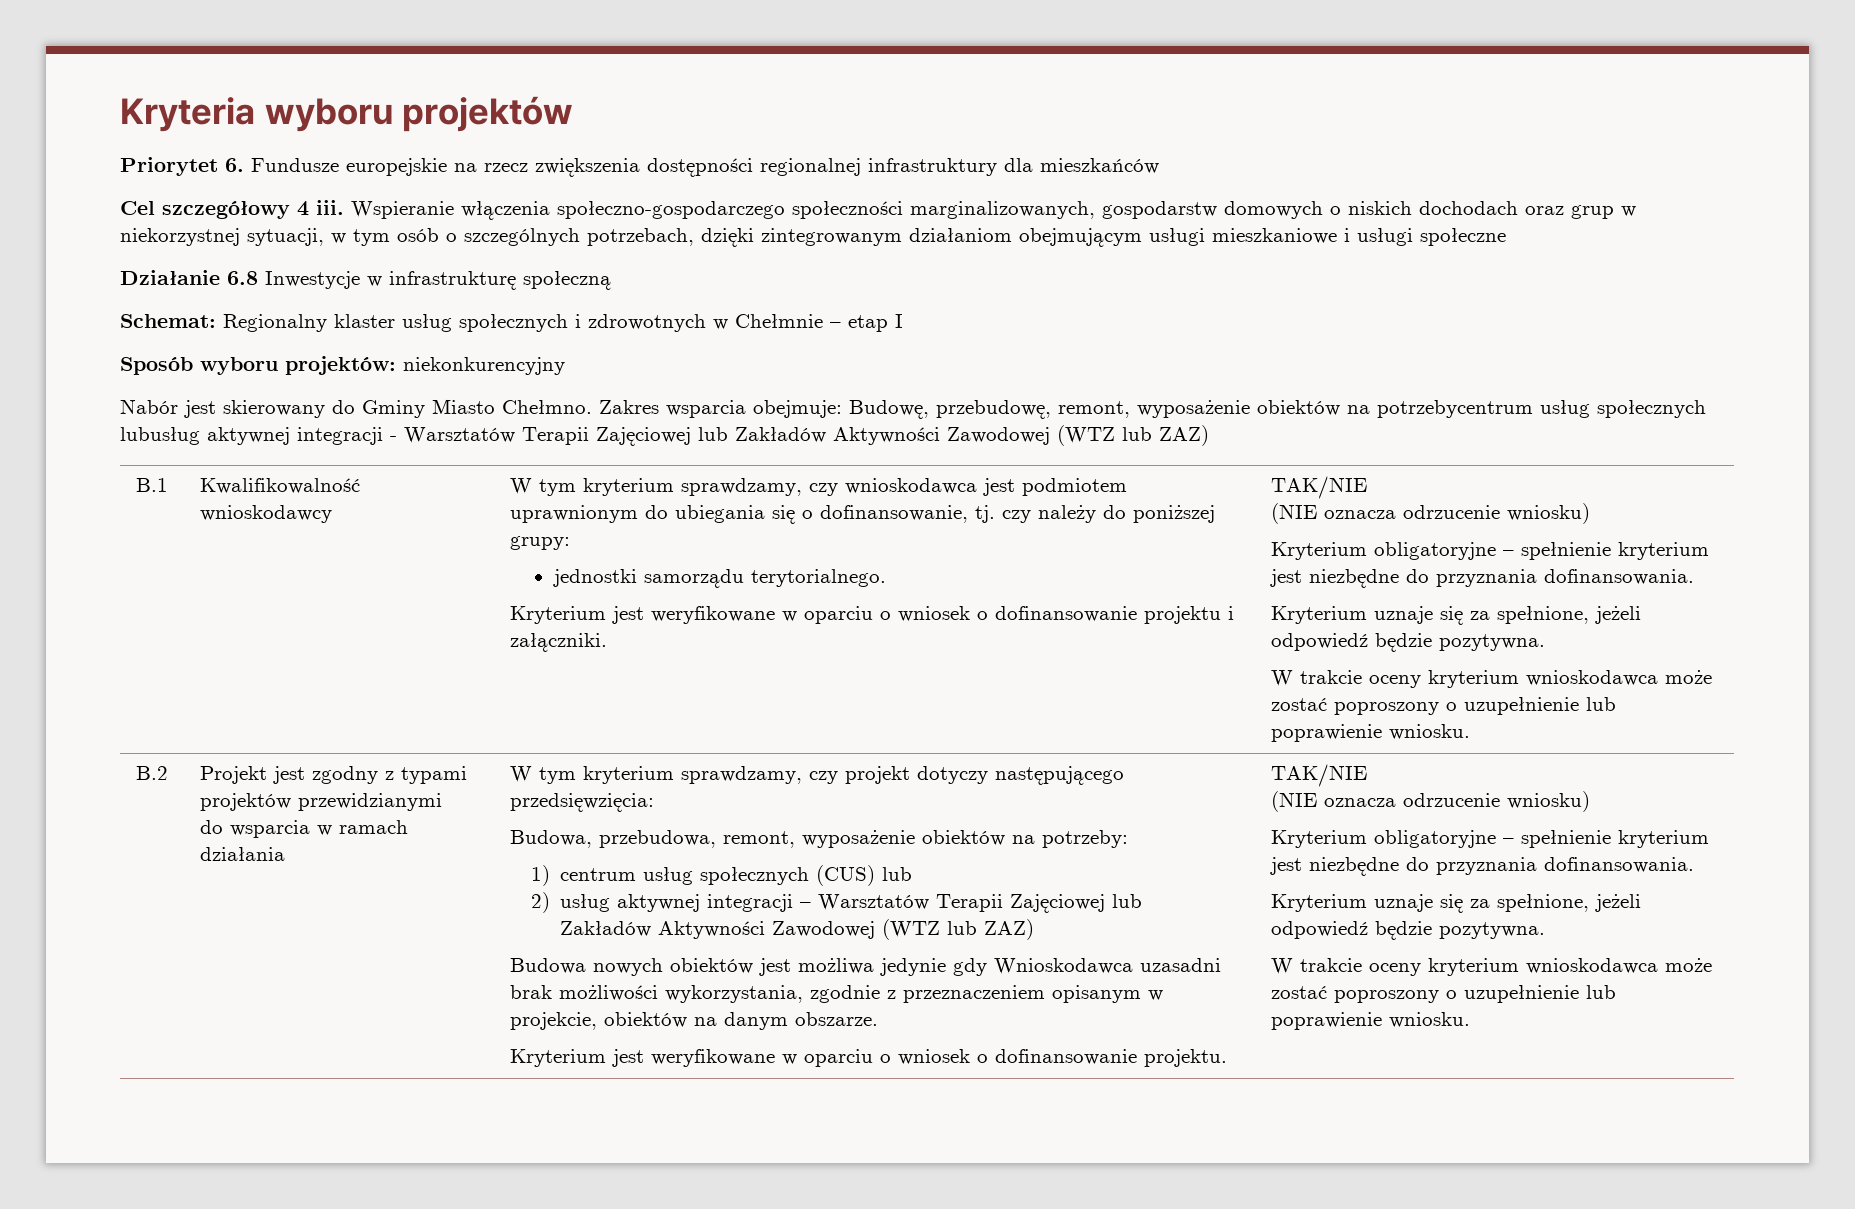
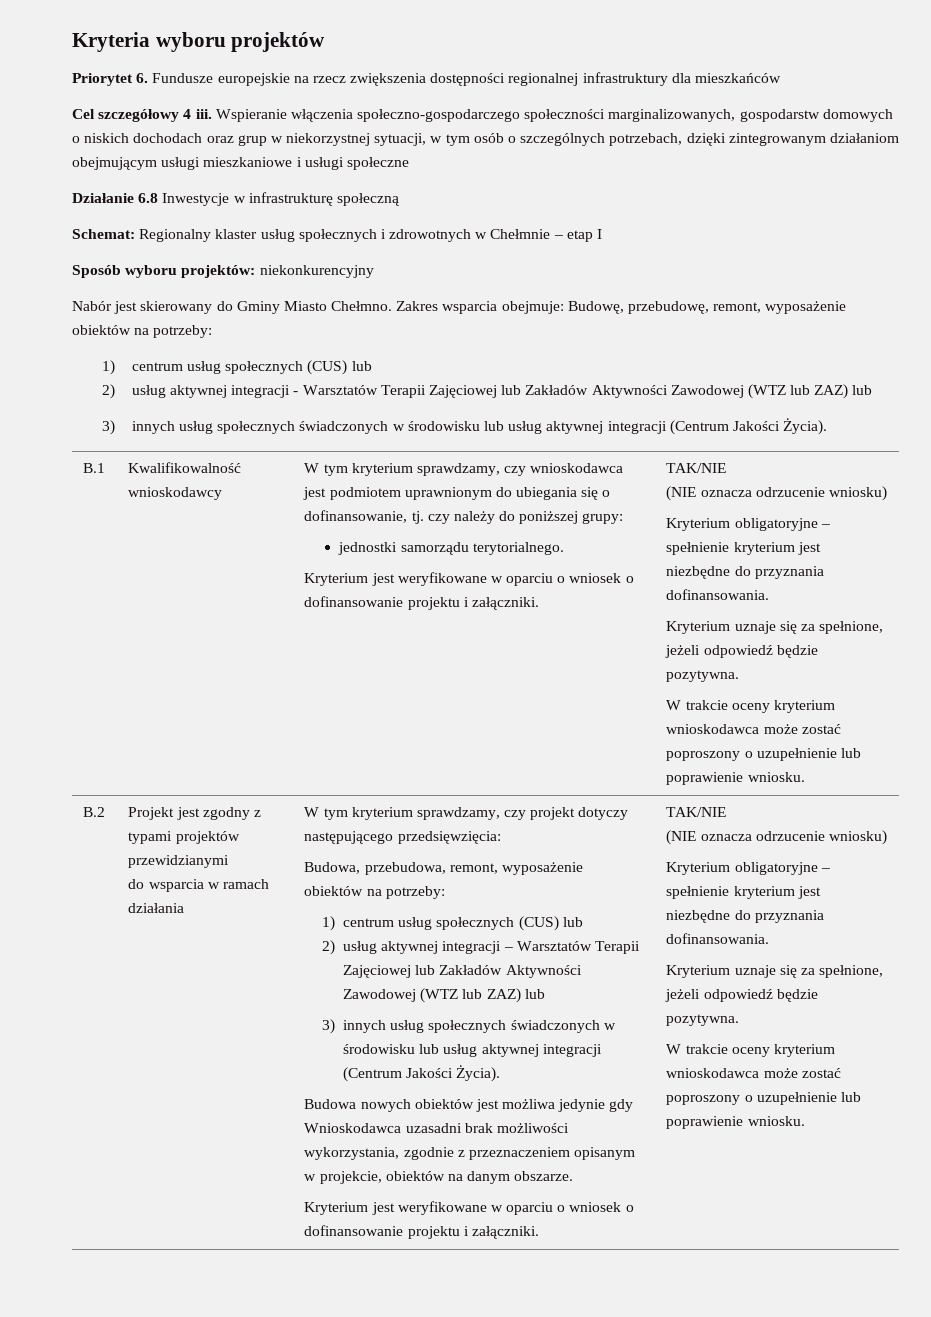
[1377,400,1706,418] [120,427,200,445] potrzebycentrum usług społecznych lubusług -> [153,325,213,338] [101,360,372,375] [101,384,166,399] potrzeby: // 1) centrum usług społecznych (CUS) lub // 2) usług
(1209, 435) none -> [852,385,873,395] [101,418,828,435] lub // 3) innych usług społecznych świadczonych w środowisku lub usług aktywnej integracji (Centrum Jakości Życia).
(1035, 929) none -> [524,989,545,999] [322,1019,616,1034] [343,1044,602,1057] [343,1065,501,1082] lub // 3) innych usług społecznych świadczonych w środowisku lub usług aktywnej integracji (Centrum Jakości Życia).
[1143,1049,1227,1067] projektu. -> [407,1226,539,1239] projektu i załączniki.

